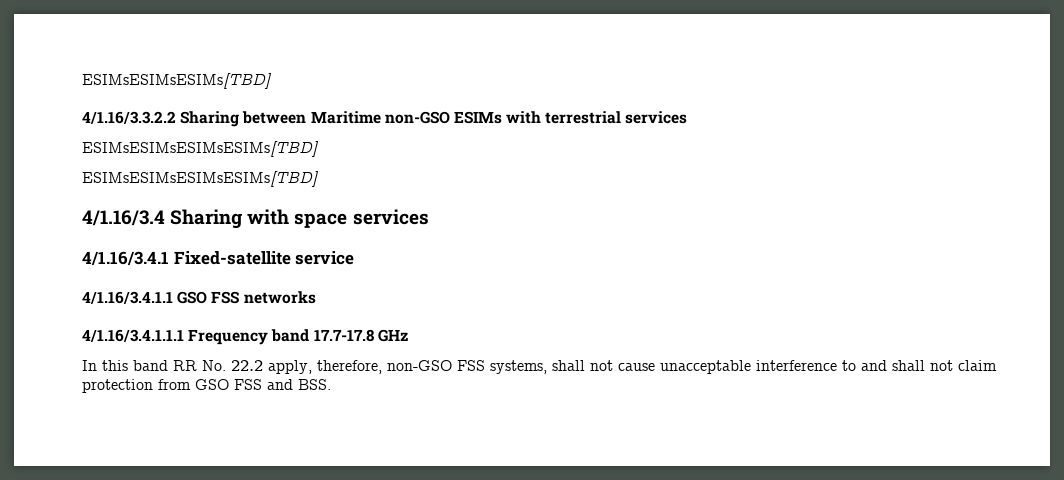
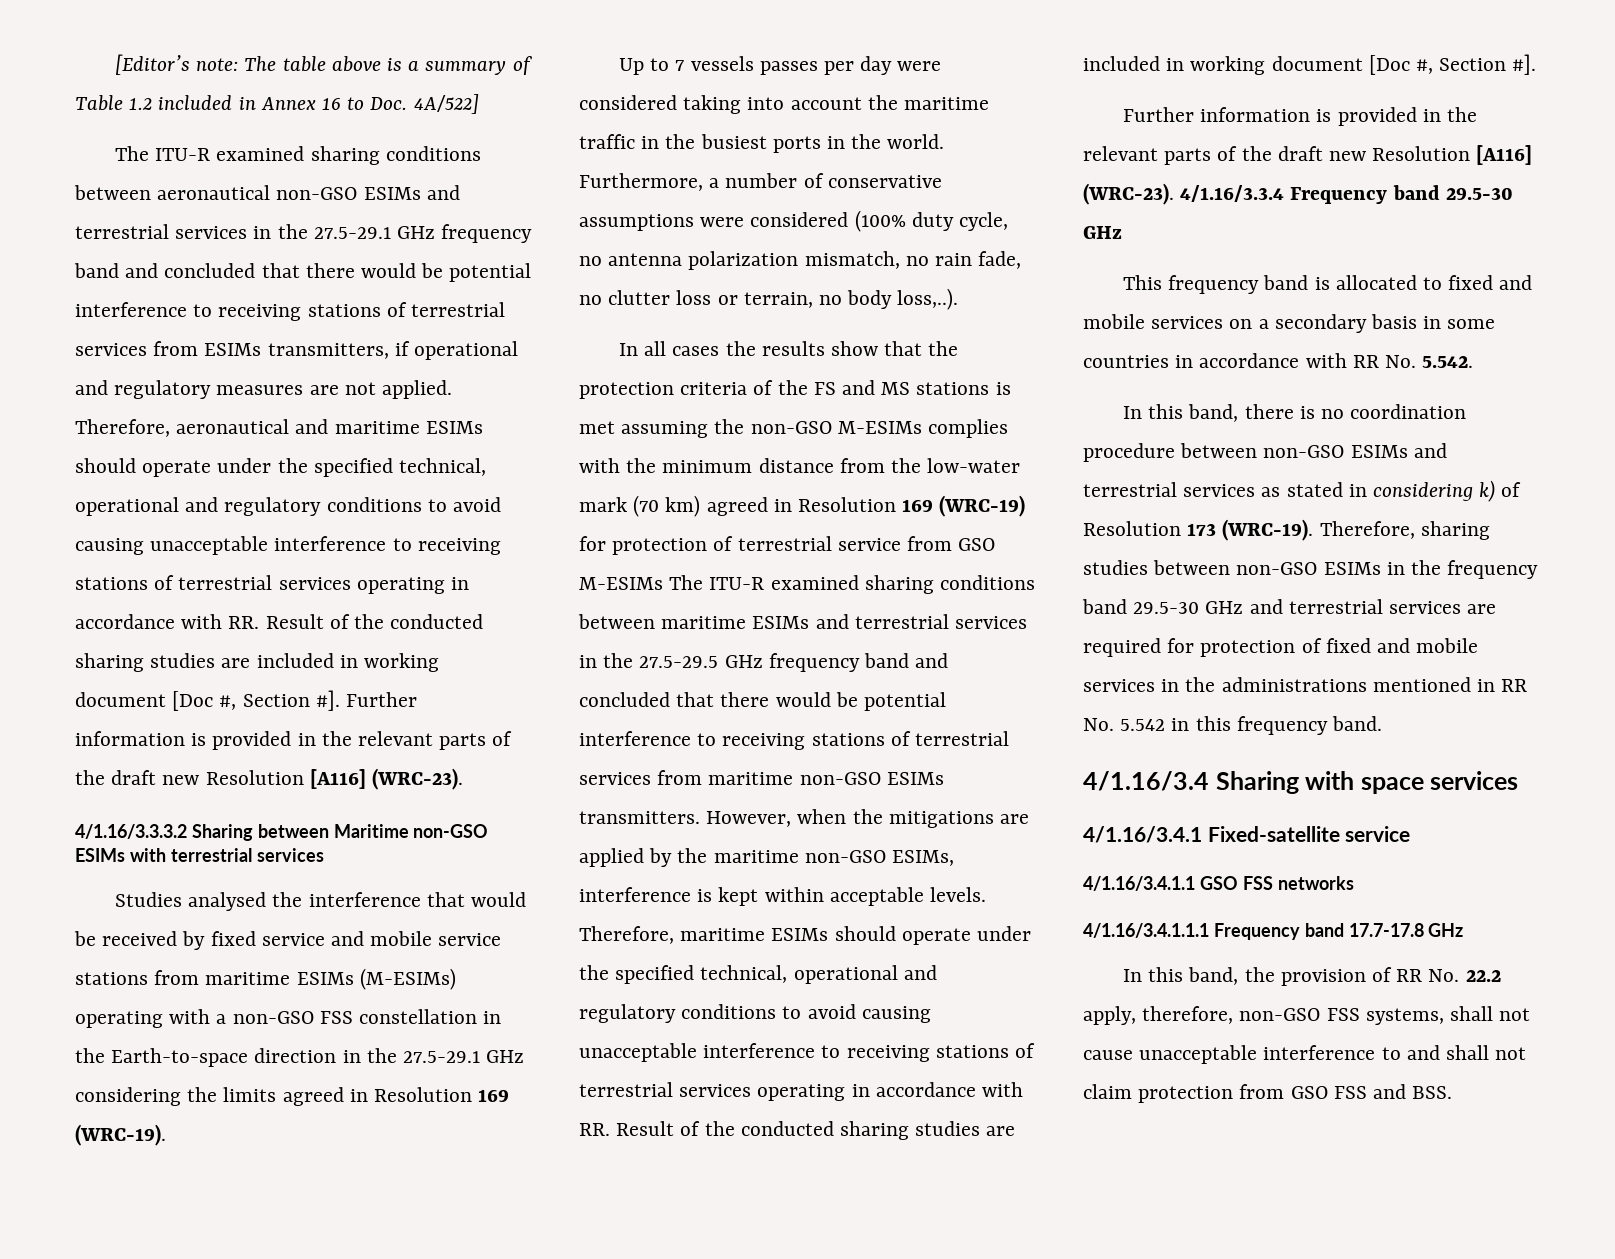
[82,73,272,89] [82,111,176,124] ESIMsESIMsESIMs[TBD] // 4/1.16/3.3.2.2 -> [114,54,532,75] [75,94,479,114] [114,146,481,165] [74,185,460,200] [75,224,533,243] [74,263,532,282] [75,302,506,321] [75,341,519,360] [75,380,453,399] [75,419,483,437] [75,458,487,477] [75,497,502,516] [75,536,501,555] [75,575,470,594] [75,614,484,629] [75,653,440,672] [75,690,418,711] [75,731,513,750] [75,768,464,790] [75,824,187,839] [Editor’s note: The table above is a summary of Table 1.2 included in Annex 16 to Doc. 4A/522] // The ITU-R examined sharing conditions between aeronautical non-GSO ESIMs and terrestrial services in the 27.5-29.1 GHz frequency band and concluded that there would be potential interference to receiving stations of terrestrial services from ESIMs transmitters, if operational and regulatory measures are not applied. Therefore, aeronautical and maritime ESIMs should operate under the specified technical, operational and regulatory conditions to avoid causing unacceptable interference to receiving stations of terrestrial services operating in accordance with RR. Result of the conducted sharing studies are included in working document [Doc #, Section #]. Further information is provided in the relevant parts of the draft new Resolution [A116] (WRC-23). // 4/1.16/3.3.3.2
[82,141,319,157] [82,171,319,187] ESIMsESIMsESIMsESIMs[TBD] // ESIMsESIMsESIMsESIMs[TBD] -> [114,892,527,911] [74,931,502,950] [75,968,456,990] [75,1009,502,1028] [75,1048,525,1067] [75,1087,510,1106] [75,1124,166,1146] [618,56,942,75] [579,95,990,114] [579,134,945,153] [579,173,942,191] [579,210,1009,232] [579,251,1022,270] [579,288,959,310] [618,341,959,356] [579,380,1011,399] [579,419,1009,438] [579,458,1021,473] [579,495,1026,517] [579,536,996,555] [579,575,1036,594] [578,614,1028,629] [579,653,949,672] [579,692,947,711] [579,731,1010,750] [579,770,944,785] [579,809,1030,828] [579,848,955,867] [579,887,987,906] [579,926,1032,945] [579,965,937,984] [579,1004,931,1023] [579,1043,1036,1062] [579,1082,1024,1101] [579,1121,1016,1140] [1083,54,1537,75] [1122,107,1478,126] [1083,145,1533,165] [1083,183,1513,205] [1083,226,1122,239] [1122,275,1533,294] [1083,314,1496,333] [1083,353,1474,368] [1122,404,1467,422] [1083,443,1447,462] [1083,480,1522,502] [1083,519,1490,541] [1083,560,1539,579] [1082,599,1497,614] [1083,638,1479,657] [1083,677,1528,692] [1083,716,1383,735] Studies analysed the interference that would be received by fixed service and mobile service stations from maritime ESIMs (M-ESIMs) operating with a non-GSO FSS constellation in the Earth-to-space direction in the 27.5-29.1 GHz considering the limits agreed in Resolution 169 (WRC-19). // Up to 7 vessels passes per day were considered taking into account the maritime traffic in the busiest ports in the world. Furthermore, a number of conservative assumptions were considered (100% duty cycle, no antenna polarization mismatch, no rain fade, no clutter loss or terrain, no body loss,..). // In all cases the results show that the protection criteria of the FS and MS stations is met assuming the non-GSO M-ESIMs complies with the minimum distance from the low-water mark (70 km) agreed in Resolution 169 (WRC-19) for protection of terrestrial service from GSO M-ESIMs The ITU-R examined sharing conditions between maritime ESIMs and terrestrial services in the 27.5-29.5 GHz frequency band and concluded that there would be potential interference to receiving stations of terrestrial services from maritime non-GSO ESIMs transmitters. However, when the mitigations are applied by the maritime non-GSO ESIMs, interference is kept within acceptable levels. Therefore, maritime ESIMs should operate under the specified technical, operational and regulatory conditions to avoid causing unacceptable interference to receiving stations of terrestrial services operating in accordance with RR. Result of the conducted sharing studies are included in working document [Doc #, Section #]. // Further information is provided in the relevant parts of the draft new Resolution [A116] (WRC-23). 4/1.16/3.3.4 Frequency band 29.5-30 GHz // This frequency band is allocated to fixed and mobile services on a secondary basis in some countries in accordance with RR No. 5.542. // In this band, there is no coordination procedure between non-GSO ESIMs and terrestrial services as stated in considering k) of Resolution 173 (WRC-19). Therefore, sharing studies between non-GSO ESIMs in the frequency band 29.5-30 GHz and terrestrial services are required for protection of fixed and mobile services in the administrations mentioned in RR No. 5.542 in this frequency band.
[133,360,168,371] band -> [1188,967,1393,986] band, the provision of

